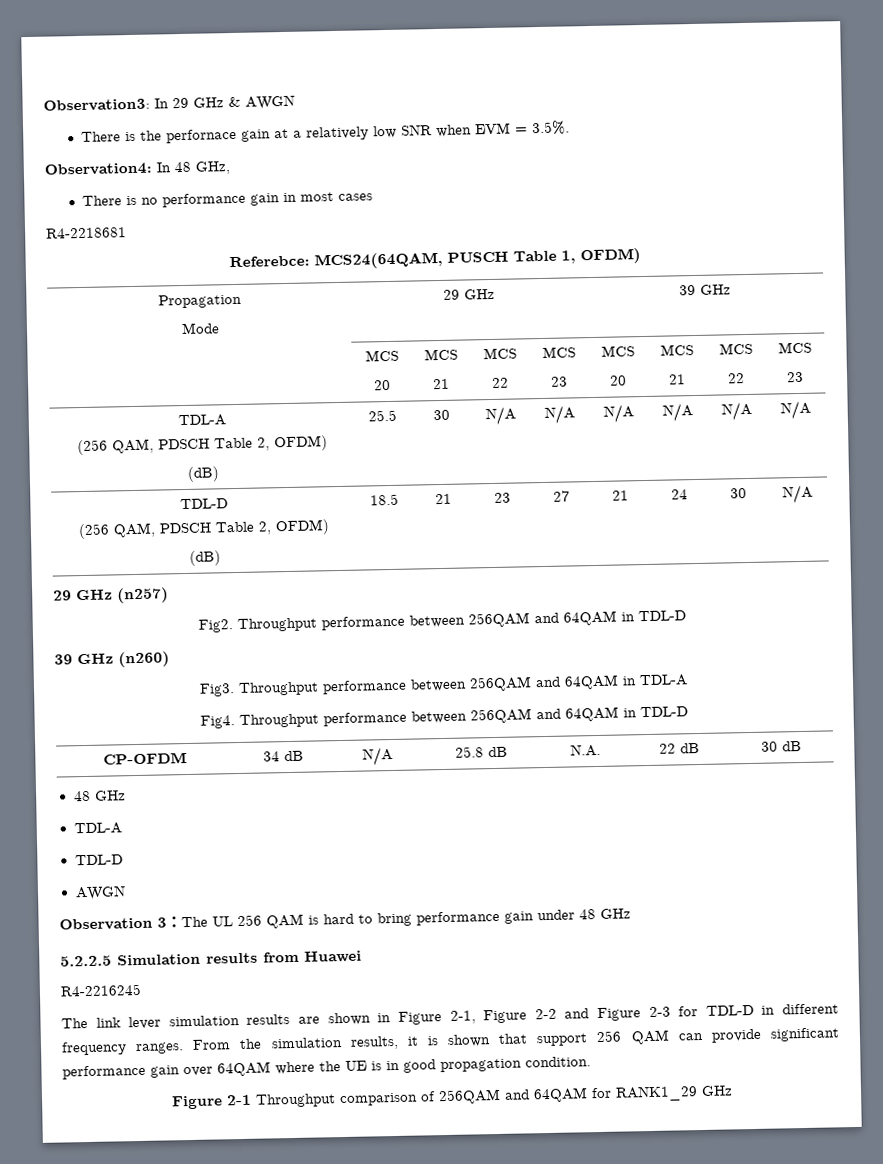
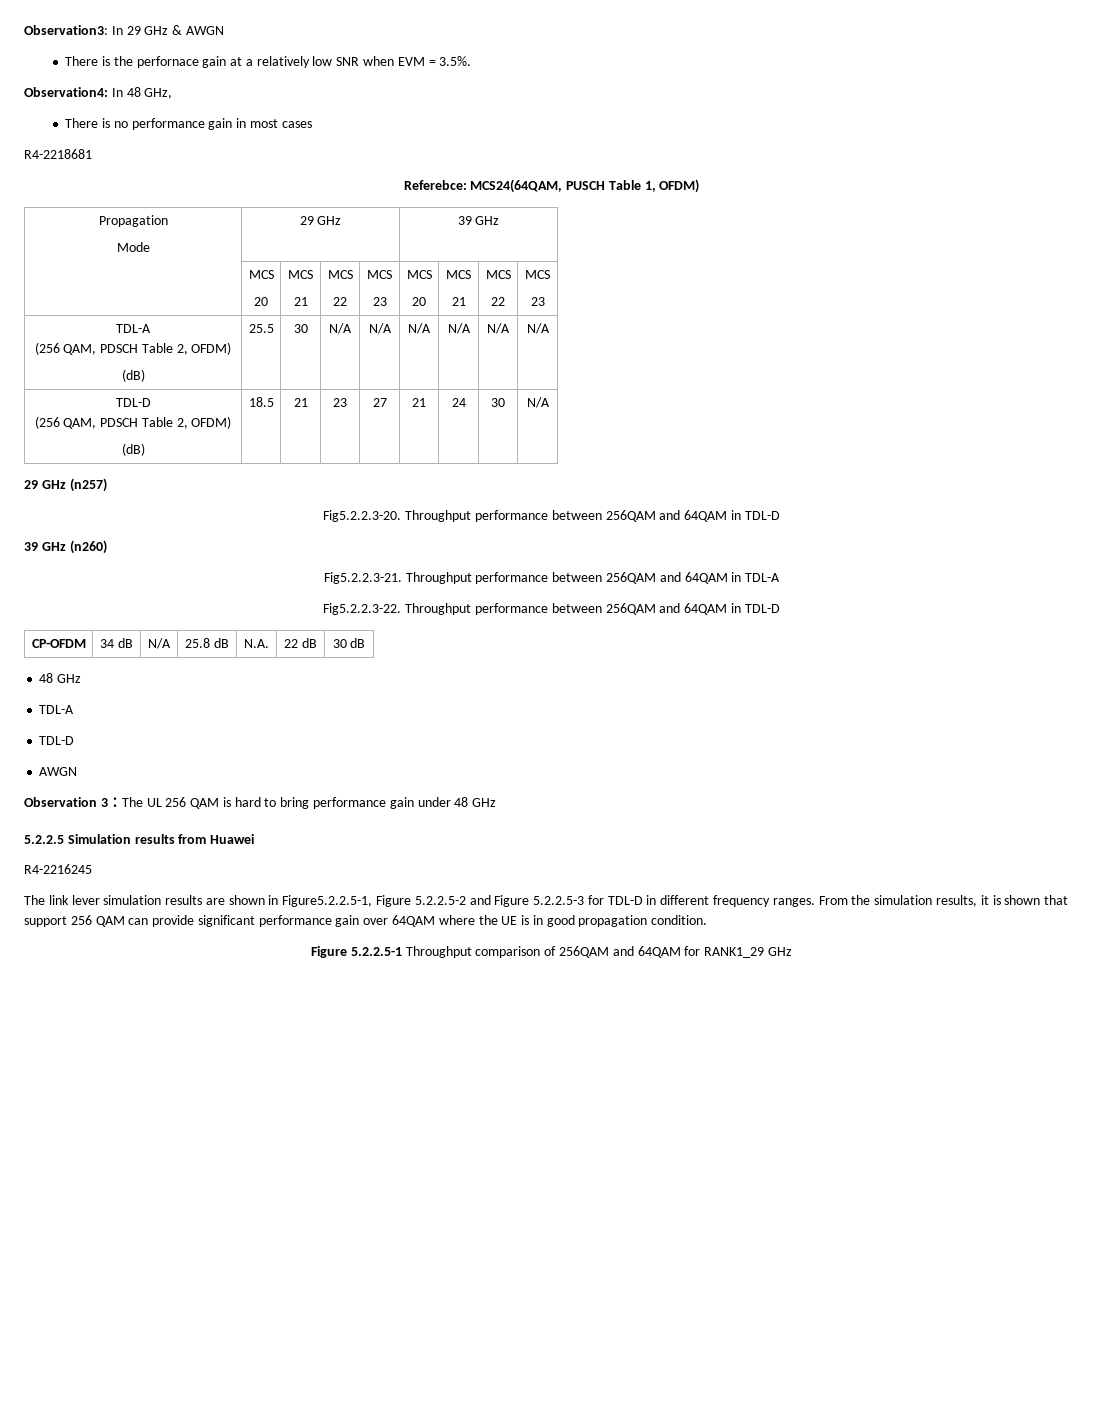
[198,619,233,633] Fig2. -> [323,510,402,522] Fig5.2.2.3-20.
[199,683,235,697] Fig3. -> [323,572,402,584] Fig5.2.2.3-21.
[200,715,235,729] Fig4. -> [323,603,402,615] Fig5.2.2.3-22.
[397,1008,557,1025] Figure 2-1, Figure 2-2 -> [282,895,466,907] Figure5.2.2.5-1, Figure 5.2.2.5-2
[648,1006,671,1018] 2-3 -> [533,896,585,905] 5.2.2.5-3
[225,1094,252,1106] 2-1 -> [350,947,402,956] 5.2.2.5-1

